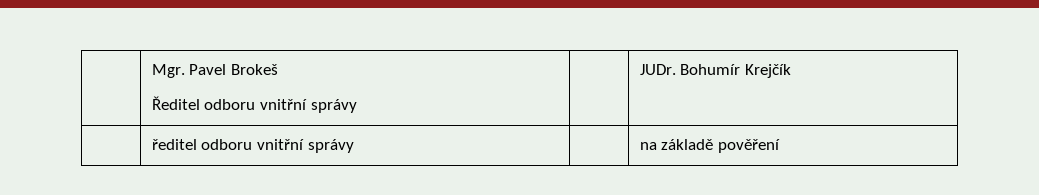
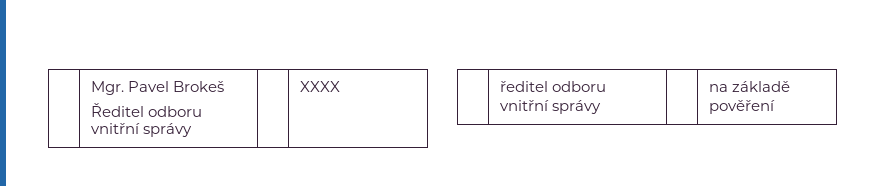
[639,64,792,78] JUDr. Bohumír Krejčík -> [299,81,340,92] XXXX

